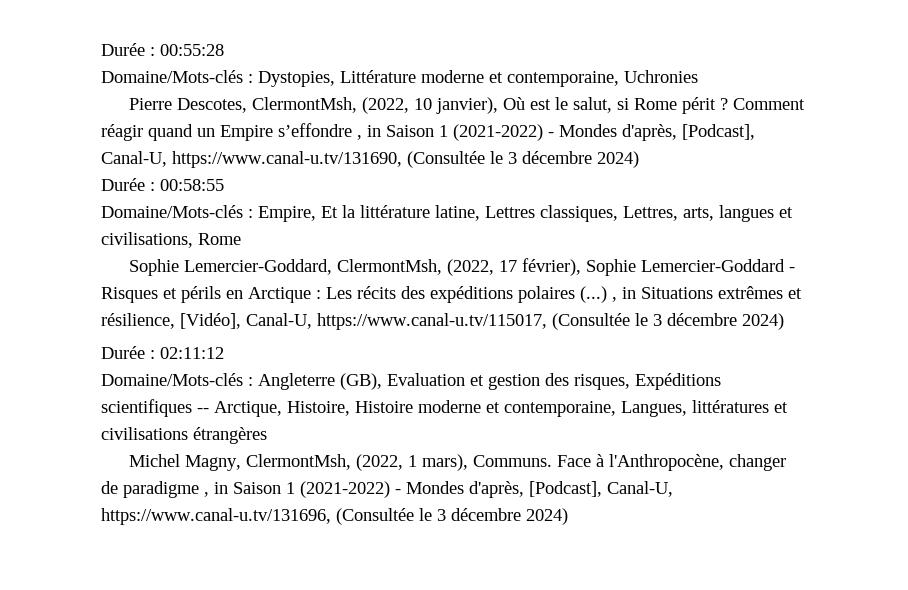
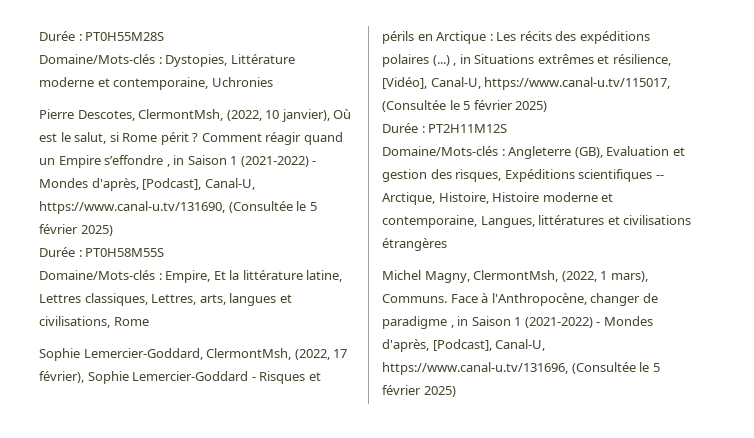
[101,43,224,56] Durée : 00:55:28 -> [39,31,165,41] Durée : PT0H55M28S
[508,151,639,168] [101,178,224,191] 3 décembre 2024) // Durée : 00:58:55 -> [309,202,317,211] [39,224,113,236] [39,247,165,257] 5 février 2025) // Durée : PT0H58M55S
[653,313,784,330] [101,346,224,359] 3 décembre 2024) // Durée : 02:11:12 -> [463,100,548,112] [382,123,508,133] 5 février 2025) // Durée : PT2H11M12S
[437,508,568,525] 3 décembre 2024) -> [652,363,660,372] [382,385,456,397] 5 février 2025)

